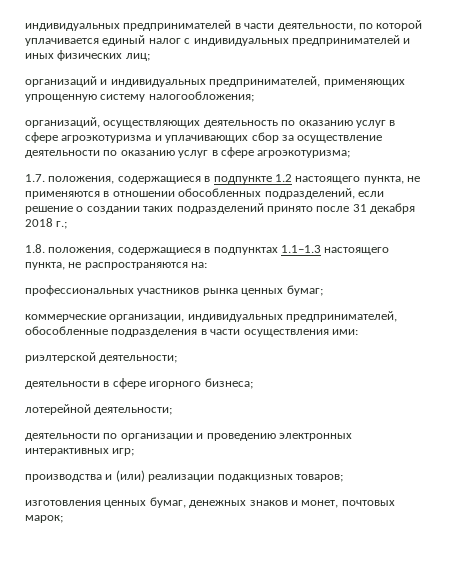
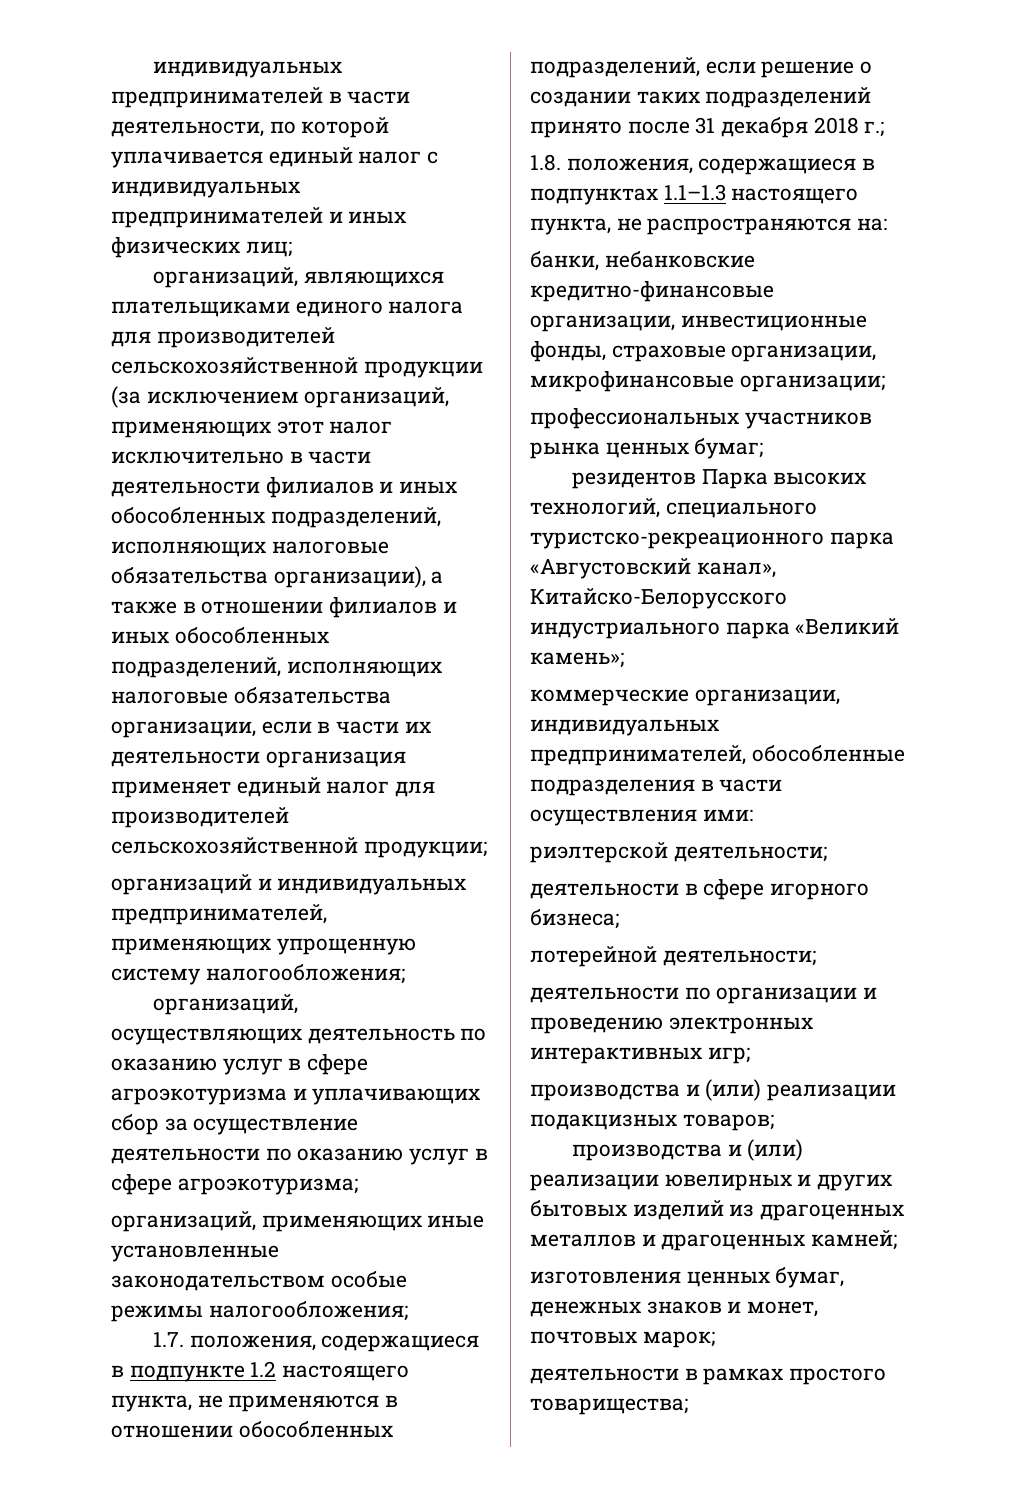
(150, 57) none -> [152,267,444,288] [111,301,464,317] [111,327,335,348] [111,357,483,378] [111,386,450,408] [111,421,393,438] [111,451,372,464] [111,477,458,498] [111,507,441,528] [111,541,389,557] [111,566,444,588] [111,597,457,618] [111,627,329,644] [111,657,442,678] [111,687,391,704] [111,721,431,738] [111,751,406,768] [111,777,436,798] [111,807,289,828] [111,837,487,858] // организаций, являющихся плательщиками единого налога для производителей сельскохозяйственной продукции (за исключением организаций, применяющих этот налог исключительно в части деятельности филиалов и иных обособленных подразделений, исполняющих налоговые обязательства организации), а также в отношении филиалов и иных обособленных подразделений, исполняющих налоговые обязательства организации, если в части их деятельности организация применяет единый налог для производителей сельскохозяйственной продукции;
(351, 154) none -> [111,1211,485,1232] [111,1245,279,1262] [111,1271,407,1291] [111,1301,408,1322] // организаций, применяющих иные установленные законодательством особые режимы налогообложения;
(208, 265) none -> [530,251,755,271] [530,281,774,302] [530,315,867,332] [530,341,877,362] [530,371,885,392] // банки, небанковские кредитно-финансовые организации, инвестиционные фонды, страховые организации, микрофинансовые организации;
(323, 290) none -> [571,469,867,489] [530,498,817,518] [530,532,894,549] [530,558,776,579] [530,588,787,609] [530,618,900,639] [530,652,624,668] // резидентов Парка высоких технологий, специального туристско-рекреационного парка «Августовский канал», Китайско-Белорусского индустриального парка «Великий камень»;
(343, 478) none -> [571,1139,804,1161] [530,1174,893,1191] [530,1200,905,1221] [530,1230,898,1251] // производства и (или) реализации ювелирных и других бытовых изделий из драгоценных металлов и драгоценных камней;
(63, 519) none -> [530,1368,887,1385] [530,1398,688,1415] // деятельности в рамках простого товарищества;

